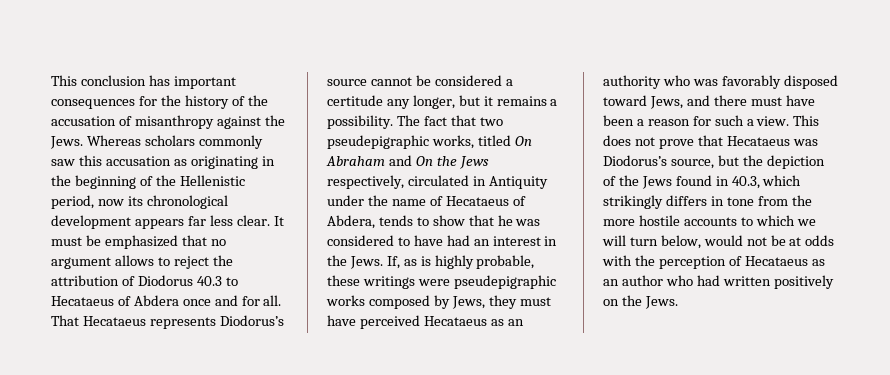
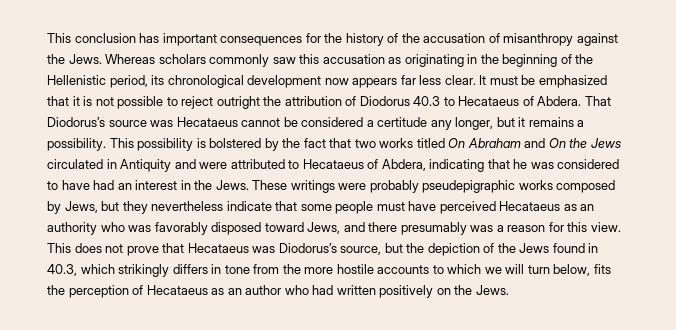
[97,199,124,206] now -> (148, 81) none
(131, 222) none -> [324,78,349,85] now
[210,239,226,246] [51,255,154,269] no argument allows -> [72,96,164,109] it is not possible
(209, 262) none -> [216,96,260,109] outright
[133,295,282,306] [51,315,284,329] [327,79,367,86] Abdera once and for all. That Hecataeus represents Diodorus’s source -> [537,96,611,106] [47,117,238,127] Abdera. That Diodorus’s source was Hecataeus
[396,115,420,126] The -> [109,138,301,151] This possibility is bolstered by the
[327,135,474,149] pseudepigraphic works, -> [379,138,414,148] works
[327,175,404,189] respectively, -> (621, 143) none
[327,195,526,206] [327,215,465,229] under the name of Hecataeus of Abdera, tends to show -> [174,159,485,172] and were attributed to Hecataeus of Abdera, indicating
[386,255,535,269] [327,275,360,286] If, as is highly probable, these -> [252,180,288,190] These
(450, 282) none -> [369,180,419,193] probably
[488,295,517,309] they -> [101,201,374,214] but they nevertheless indicate that some people
[750,95,815,106] [603,115,634,126] must have been -> [400,222,494,235] presumably was
[714,115,754,126] such a -> [567,222,588,232] this
[703,235,835,246] [602,255,632,266] would not be at odds with -> [593,264,611,274] fits

